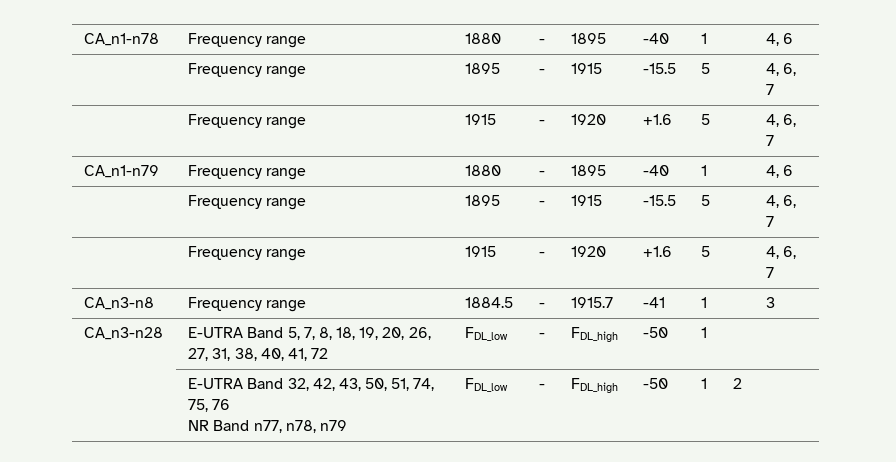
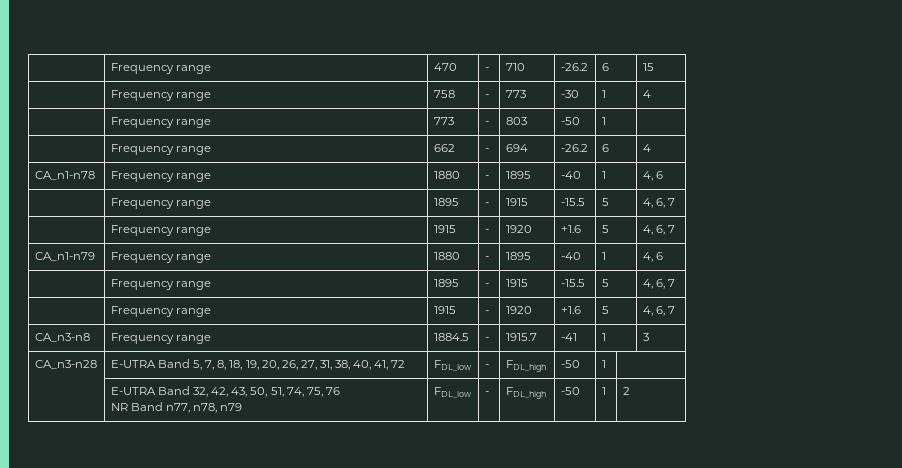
(84, 39) none -> [110,63,212,74] [433,63,457,71] [484,67,489,71] [505,63,525,71] [560,63,588,71] [601,63,609,71] [642,63,654,71] [110,90,212,101] [433,90,455,98] [484,94,489,98] [505,90,526,98] [560,90,579,98] [601,90,606,98] [642,90,651,98] [110,117,212,128] [433,117,454,125] [484,121,489,125] [505,117,527,125] [560,117,580,125] [601,117,606,125] [110,144,212,155] [433,144,455,152] [484,148,489,152] [505,144,528,152] [560,144,588,152] [601,144,609,152] [642,144,651,152] | Frequency range | 470 | - | 710 | -26.2 | 6 | 15 // | Frequency range | 758 | - | 773 | -30 | 1 | 4 // | Frequency range | 773 | - | 803 | -50 | 1 | // | Frequency range | 662 | - | 694 | -26.2 | 6 | 4 //

